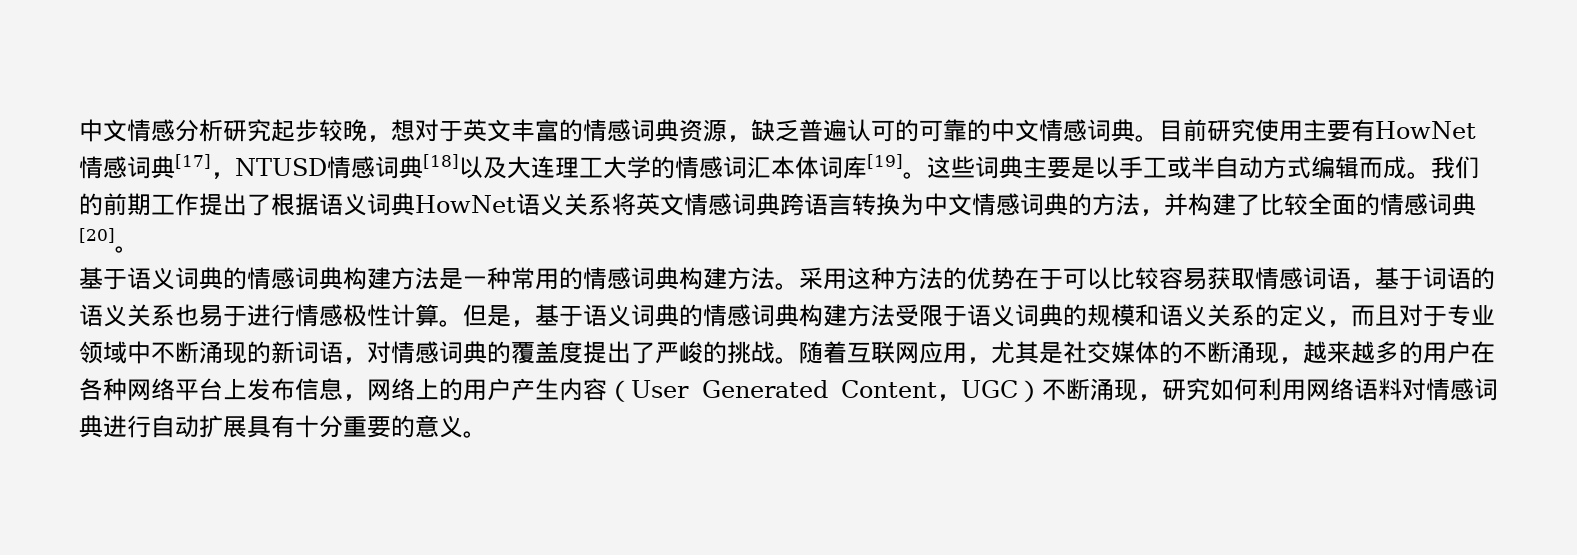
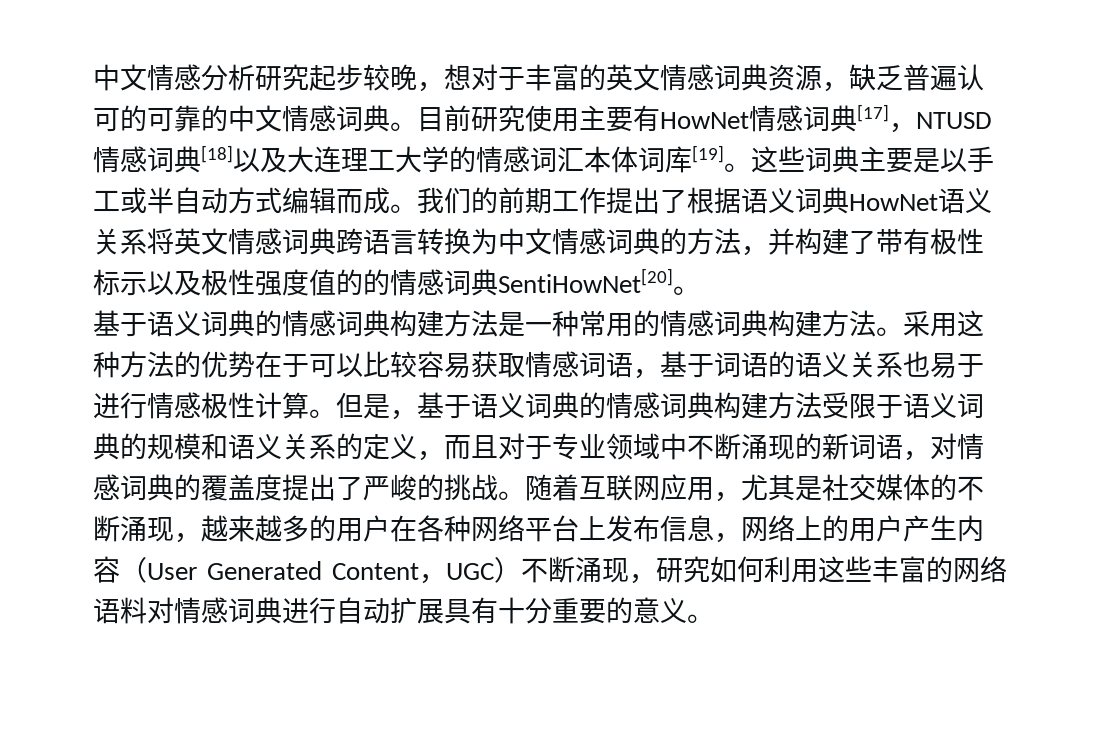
[463,119,583,142] 英文丰富的 -> [525,64,660,91] 丰富的英文
[1260,193,1476,216] [79,228,115,243] 比较全面的情感词典[20] -> [876,228,984,255] [93,268,673,296] 带有极性标示以及极性强度值的的情感词典SentiHowNet[20]
(1306, 390) none -> [818,556,953,583] 这些丰富的

